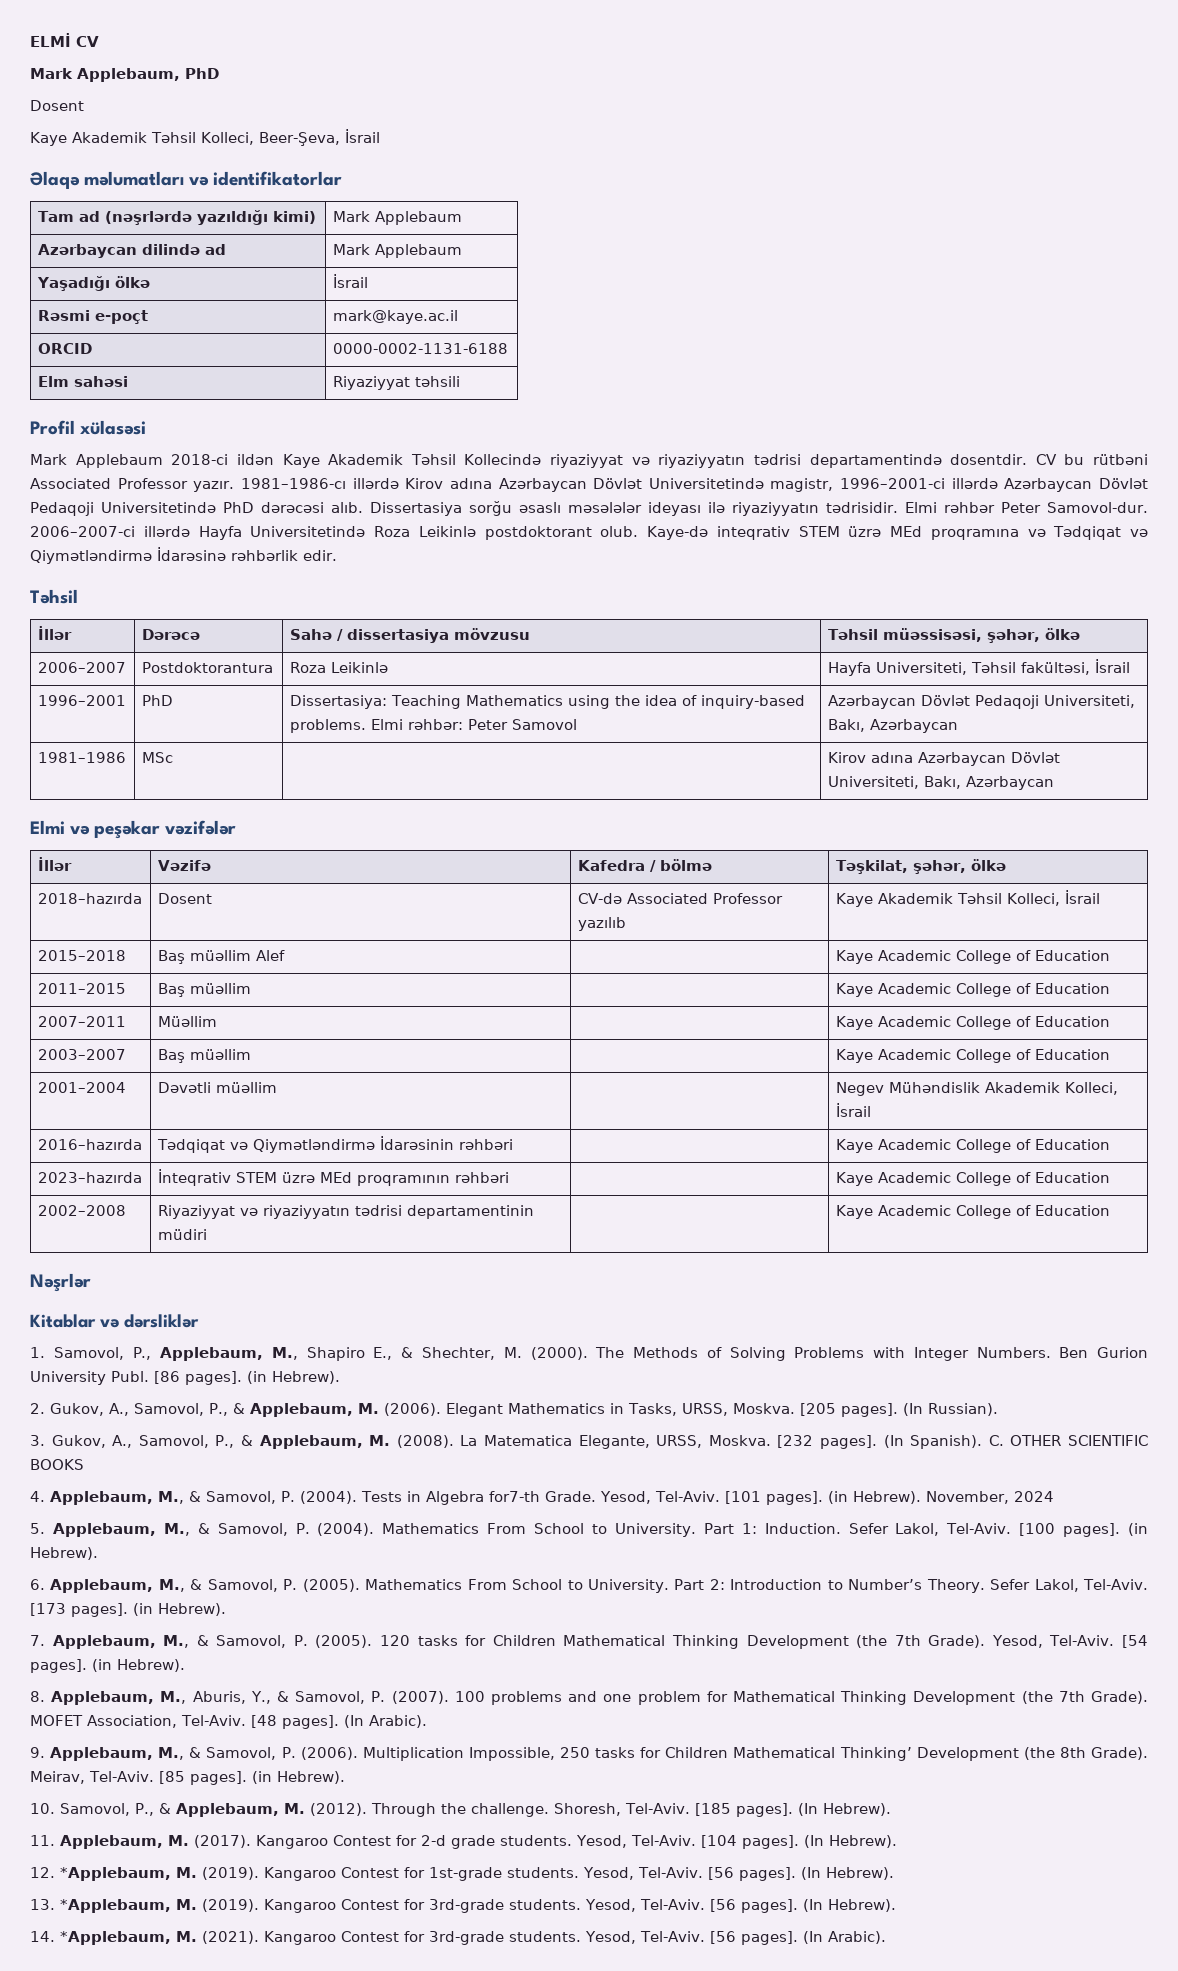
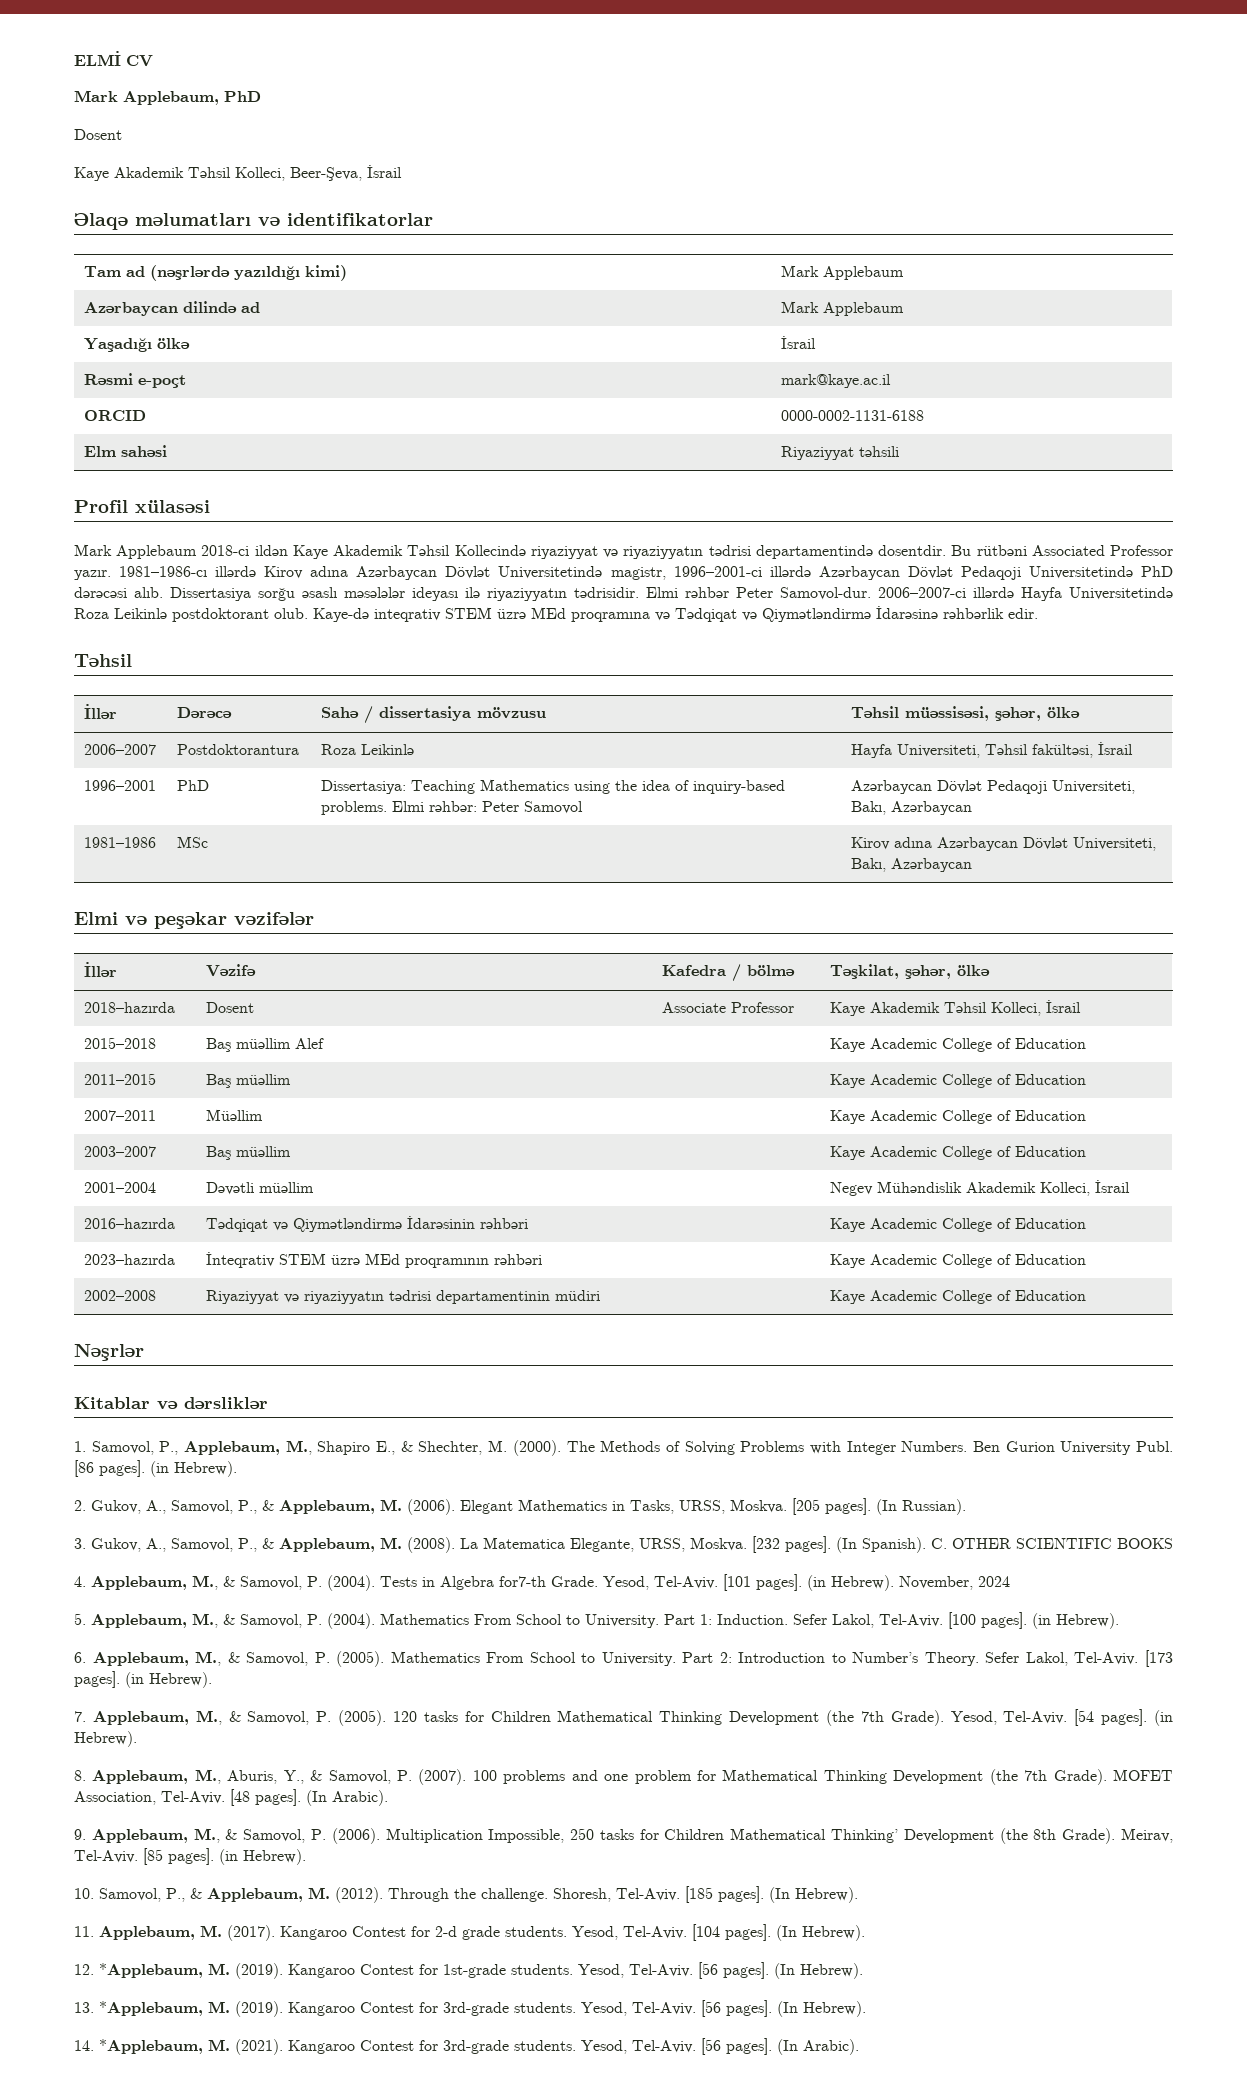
[1035,454,1085,465] CV bu -> [951,545,972,556] Bu
[577,893,783,904] [577,917,626,931] CV-də Associated Professor yazılıb -> [662,1002,795,1013] Associate Professor

